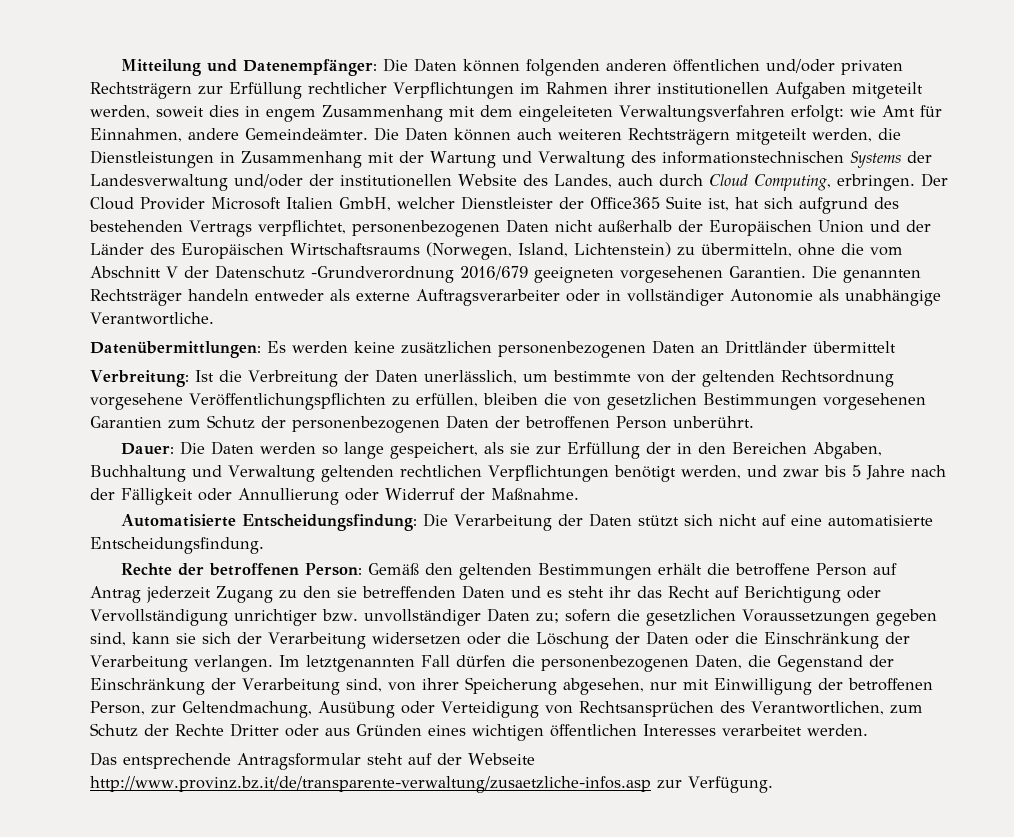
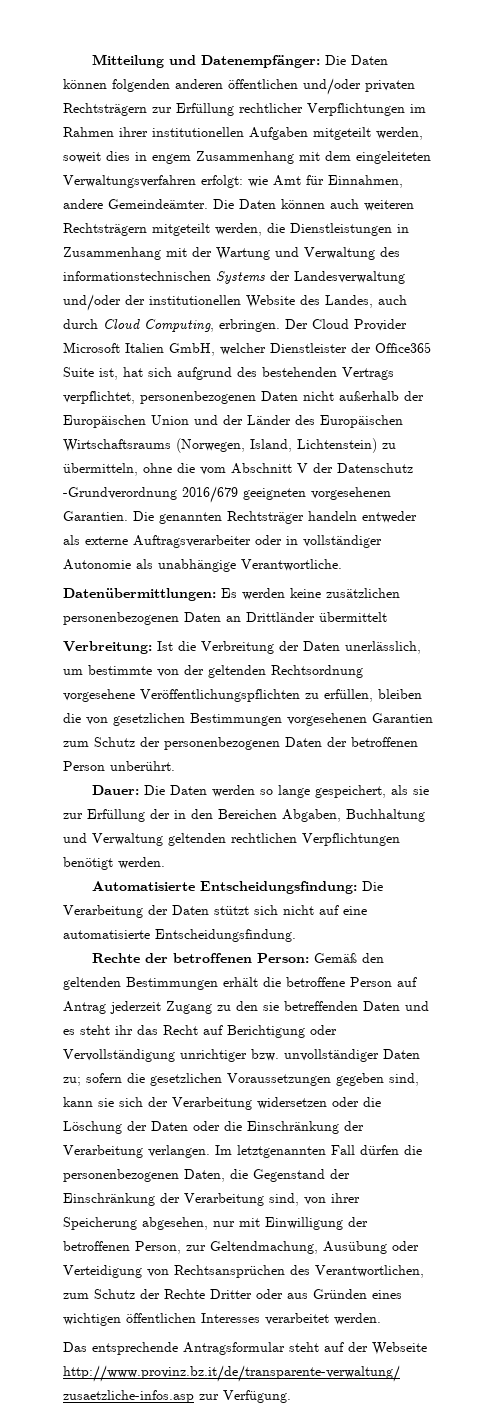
[680,465,946,480] [90,488,579,505] werden, und zwar bis 5 Jahre nach der Fälligkeit oder Annullierung oder Widerruf der Maßnahme. -> [118,857,165,869] werden.

